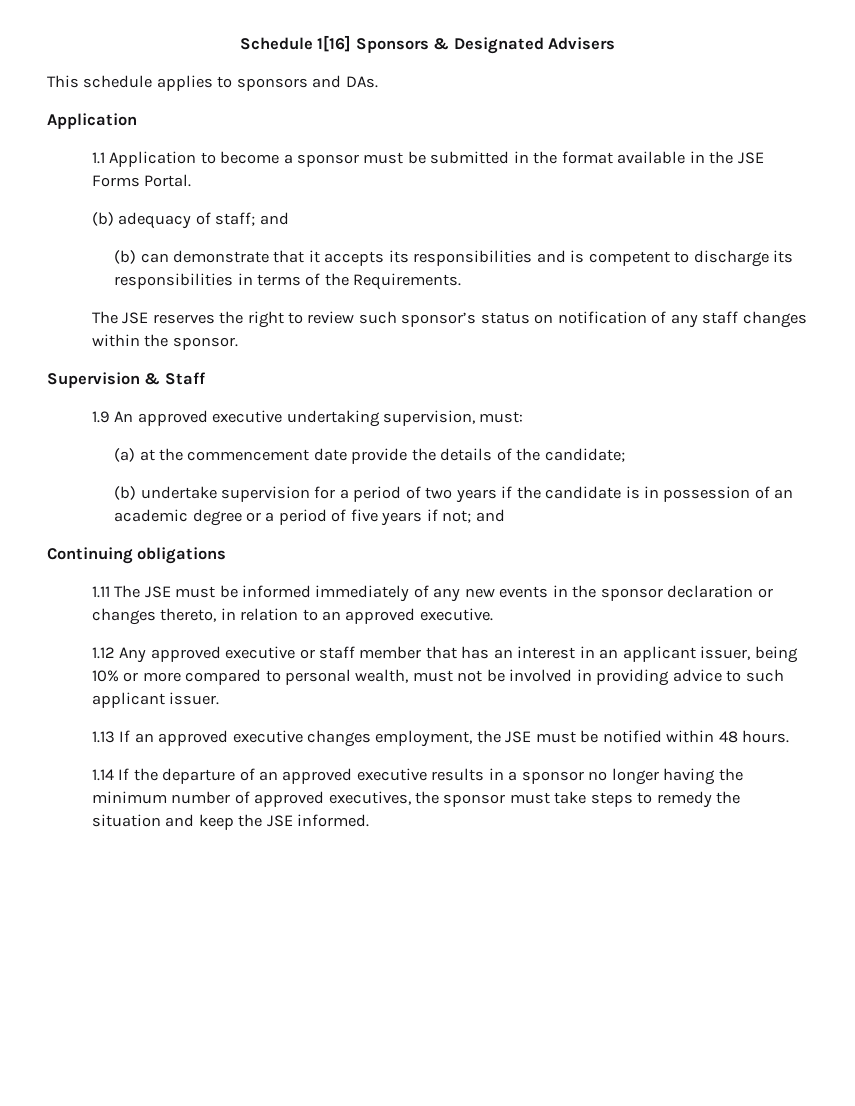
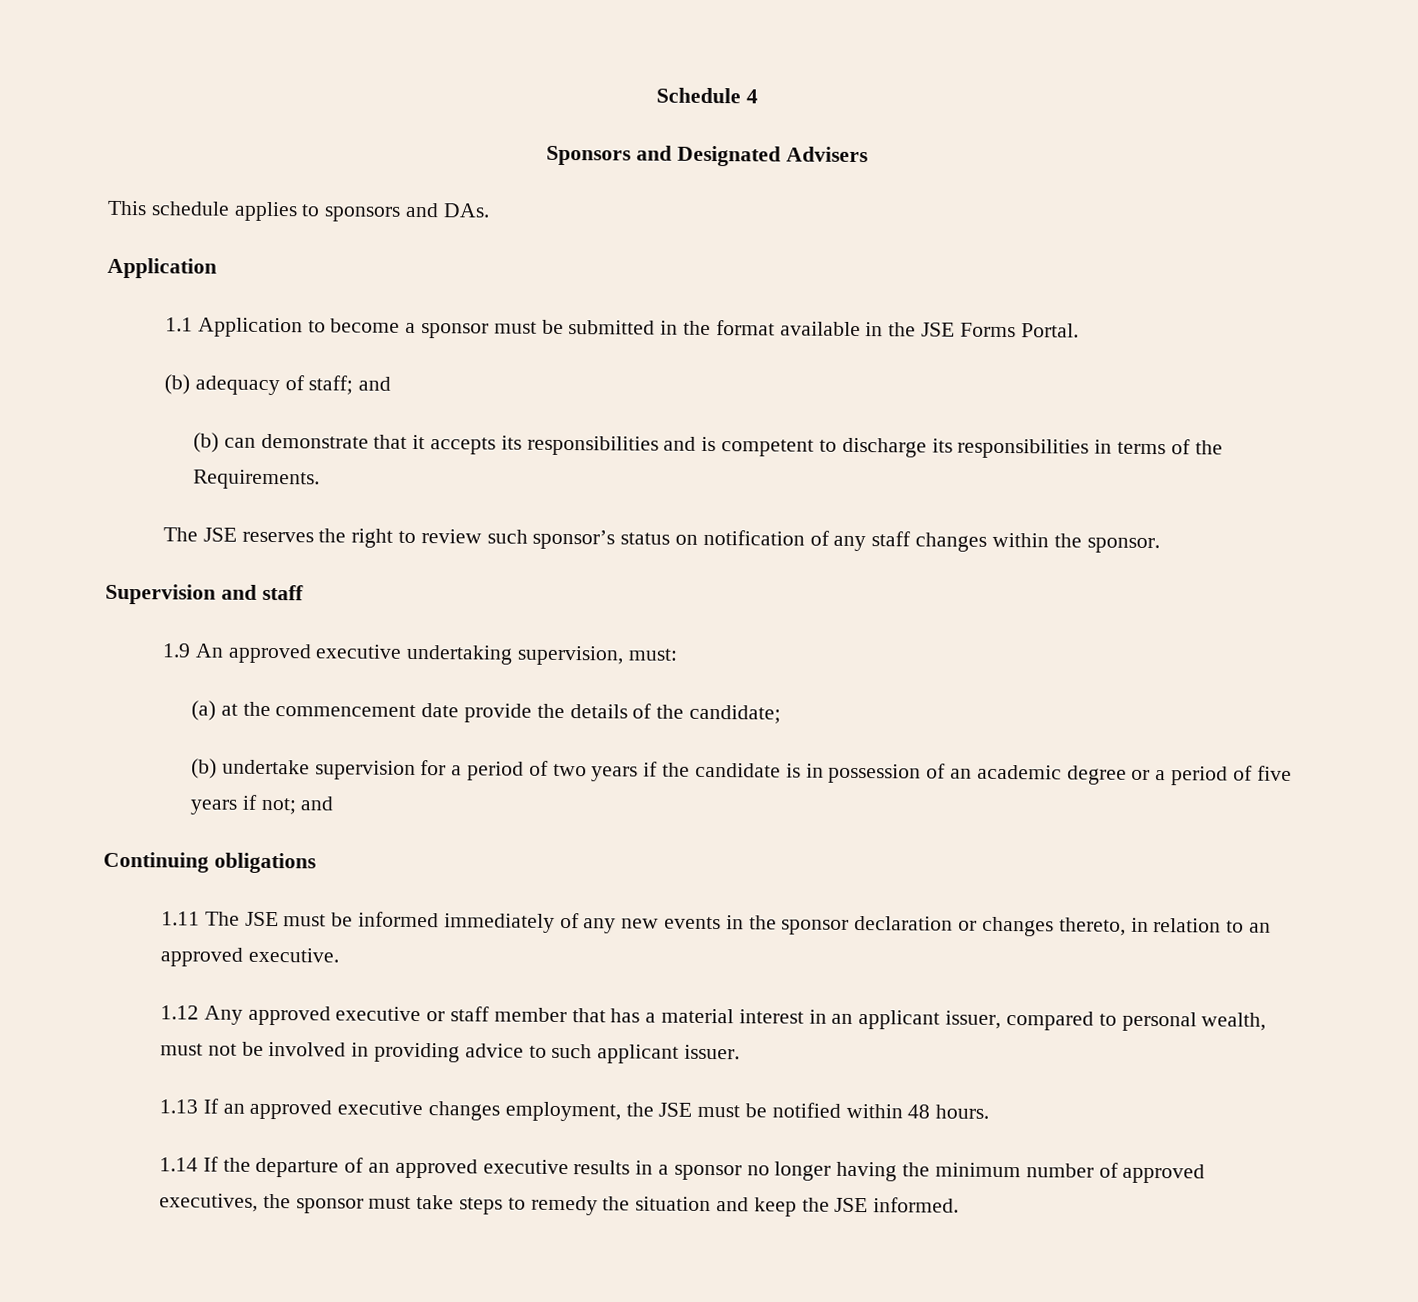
[317,35,450,53] 1[16] Sponsors & -> [745,89,758,104] [546,145,673,166] 4 // Sponsors and
[144,372,206,385] & Staff -> [220,584,304,601] and staff
[493,649,513,659] an -> [645,1008,735,1024] a material
[754,646,798,663] [91,670,181,682] being 10% or more -> (1002, 1019) none

